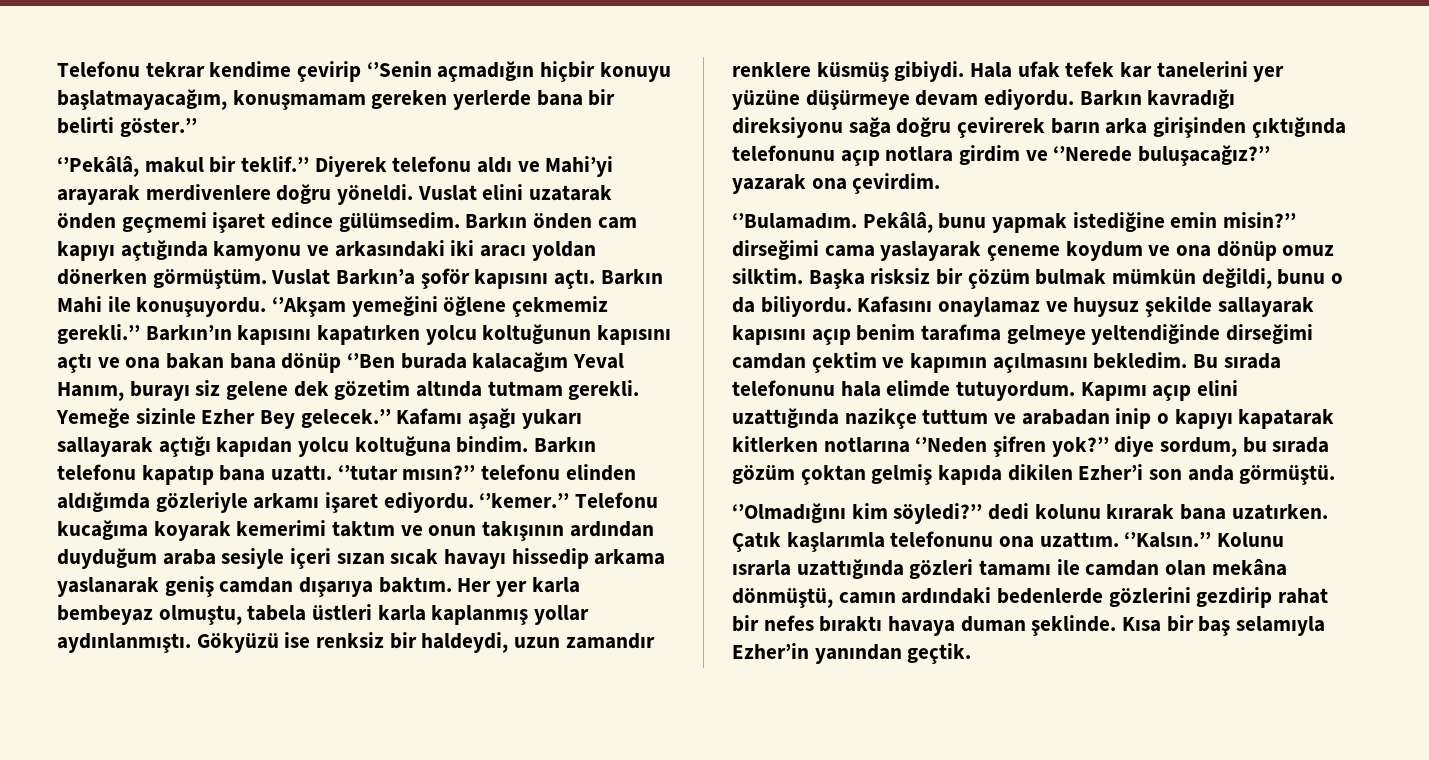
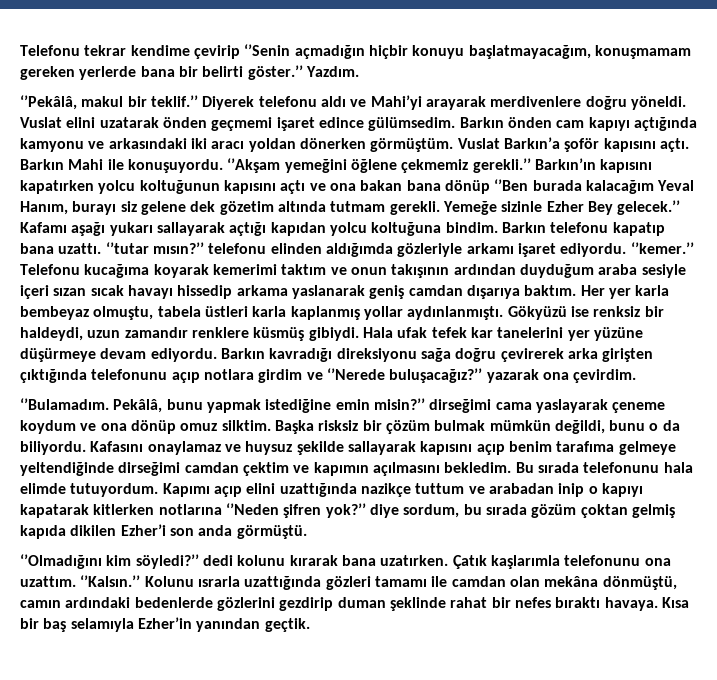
(197, 127) none -> [305,66,359,77] Yazdım.
[1050,117,1247,138] barın arka girişinden -> [567,348,654,362] arka girişten
(1273, 597) none -> [337,597,446,611] duman şeklinde
[888,615,1117,636] havaya duman şeklinde. -> [604,597,658,611] havaya.

